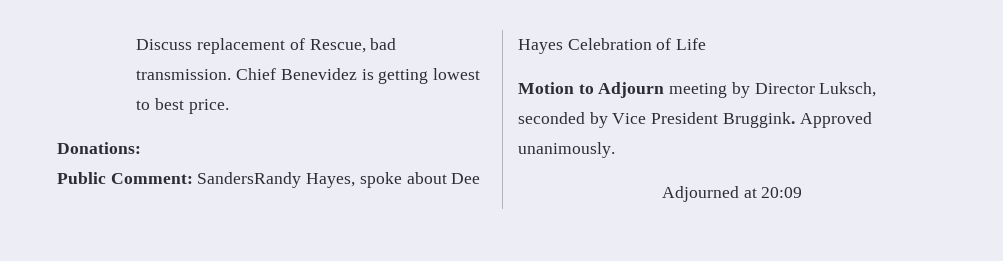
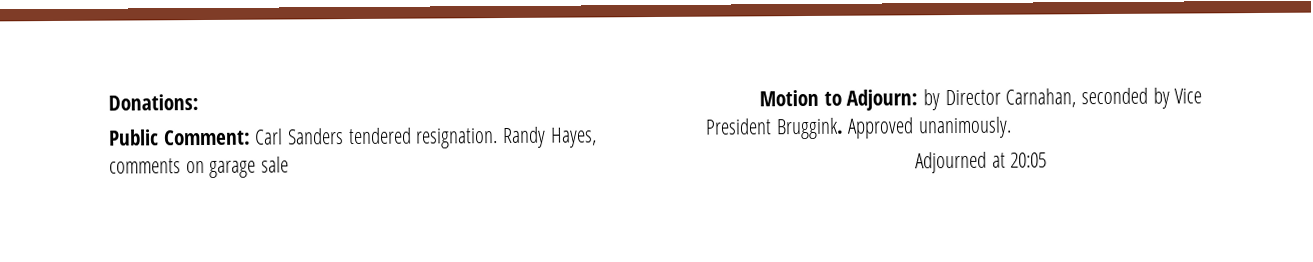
[136,38,397,54] [136,68,480,84] [136,98,229,114] [57,142,141,154] [57,172,481,188] [518,38,707,54] Discuss replacement of Rescue, bad transmission. Chief Benevidez is getting lowest to best price. // Donations: // Public Comment: SandersRandy Hayes, spoke about Dee Hayes Celebration of Life -> [108,94,199,111] [108,126,597,149] [109,156,290,178] Donations: // Public Comment: Carl Sanders tendered resignation. Randy Hayes, comments on garage sale
[598,82,728,98] Adjourn meeting -> [846,89,919,111] Adjourn:
[819,82,877,97] Luksch, -> [1005,88,1077,108] Carnahan,
[761,187,803,198] 20:09 -> [1010,152,1048,168] 20:05

